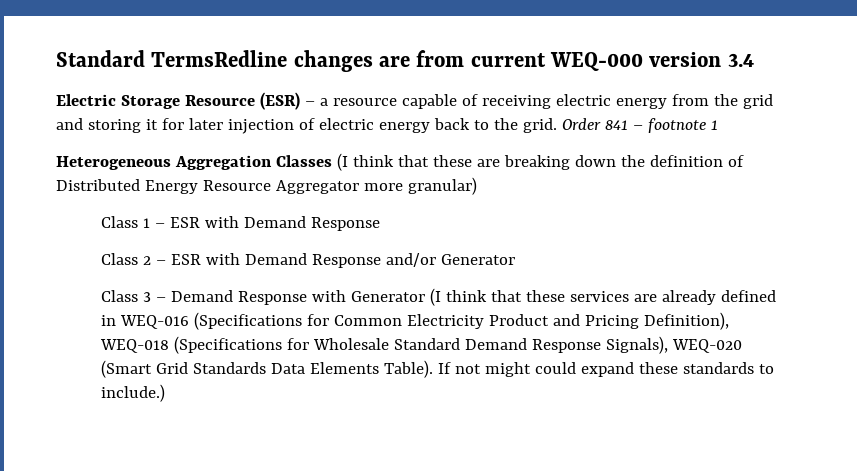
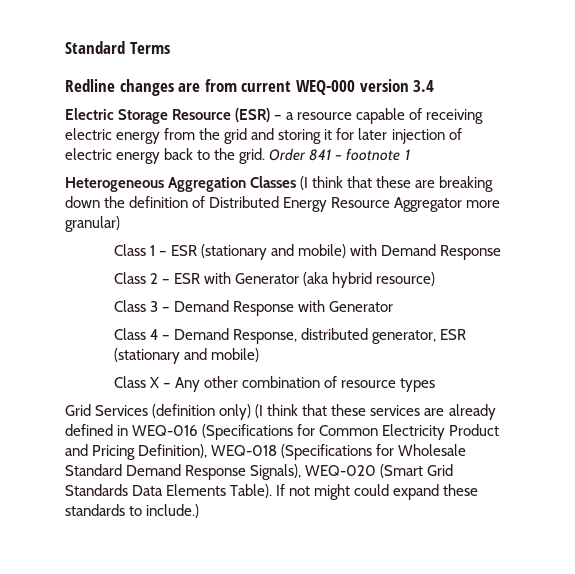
[56,50,288,67] Standard TermsRedline -> [65,41,170,54] [65,79,115,92] Standard Terms // Redline
(200, 222) none -> [200,244,346,260] (stationary and mobile)
[244,253,515,268] Demand Response and/or Generator -> [234,272,435,288] Generator (aka hybrid resource)
(425, 296) none -> [113,328,466,344] [113,348,259,364] [113,376,435,392] [65,404,252,420] // Class 4 – Demand Response, distributed generator, ESR (stationary and mobile) // Class X – Any other combination of resource types // Grid Services (definition only)

